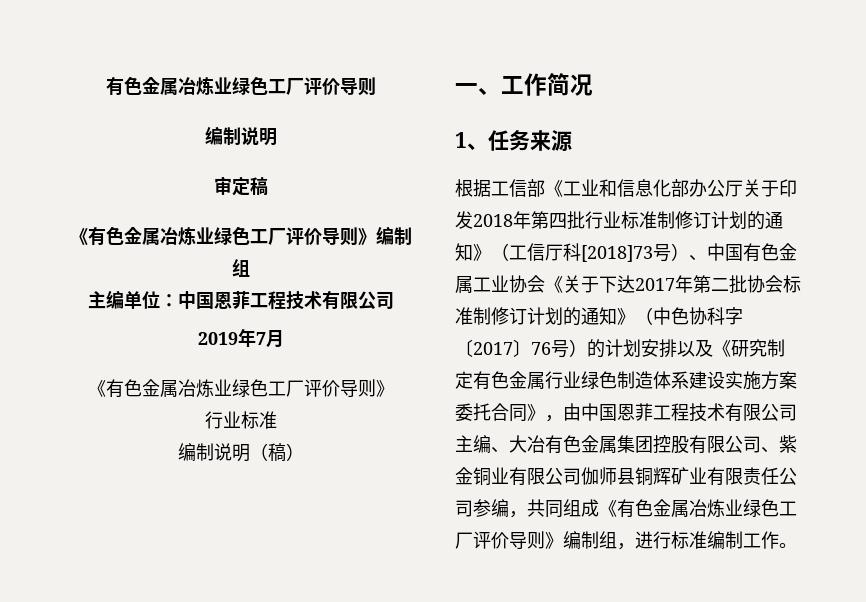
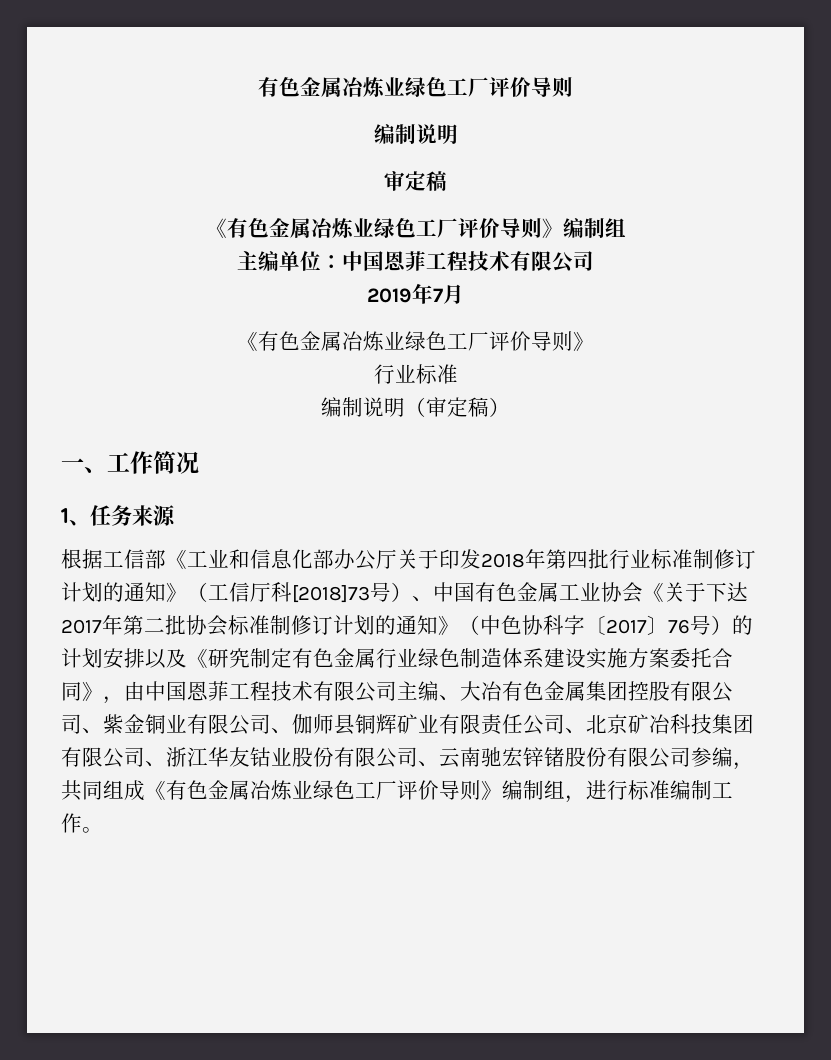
(268, 452) none -> [426,397,468,417] 审定
(581, 476) none -> [271,728,292,734] 、
(473, 508) none -> [565,714,754,734] [61,747,691,768] 、北京矿冶科技集团有限公司、浙江华友钴业股份有限公司、云南驰宏锌锗股份有限公司

